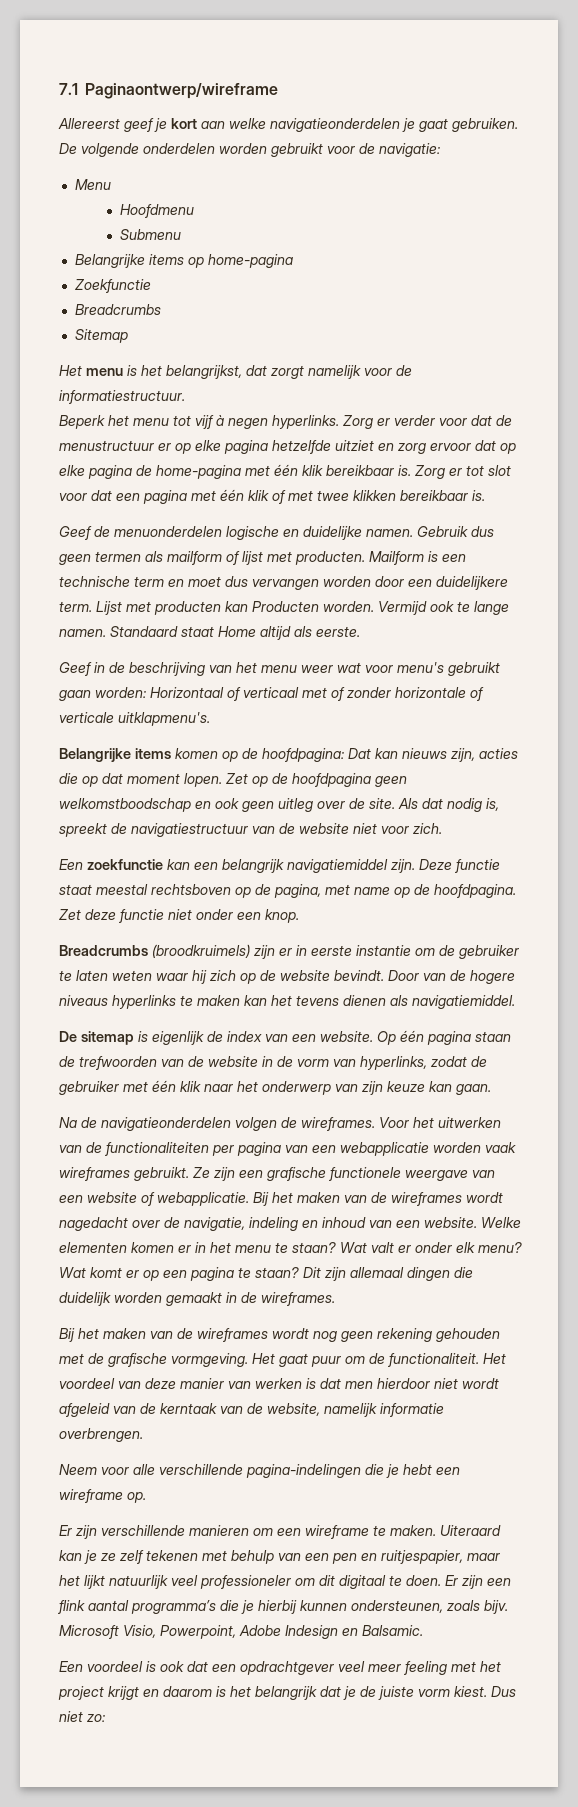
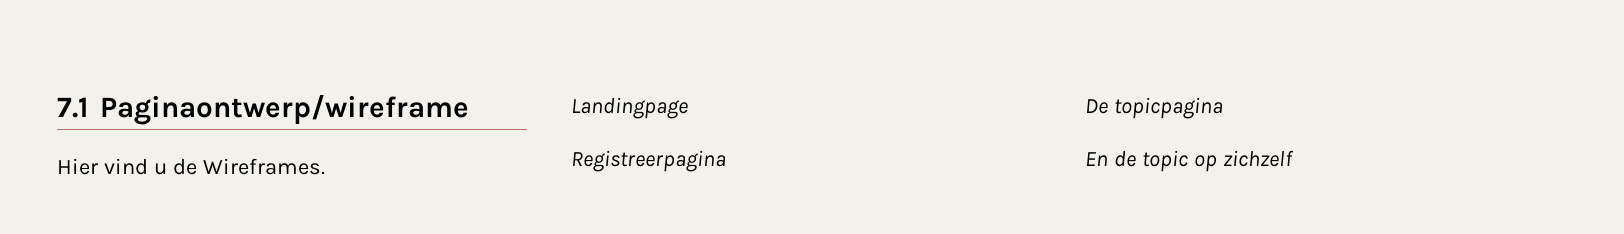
[58,118,518,132] [59,143,440,157] [74,179,111,190] [120,204,195,218] [120,229,182,240] [74,254,293,268] [74,279,151,293] [74,304,161,315] [74,329,128,343] [59,365,412,379] [59,390,185,404] [59,415,512,429] [59,440,516,454] [59,464,511,479] [59,489,485,504] [59,526,494,540] [59,551,466,565] [59,576,508,590] [59,601,509,615] [59,626,360,640] [59,662,500,676] [59,687,484,701] [59,712,210,726] [59,748,518,762] [59,773,407,787] [59,798,499,812] [59,823,442,837] [59,859,500,873] [59,884,516,898] [59,909,299,923] [59,944,519,959] [59,970,515,984] [59,995,515,1009] [59,1030,511,1045] [59,1056,487,1070] [59,1080,491,1095] [59,1117,501,1131] [59,1142,516,1156] [59,1167,495,1181] [59,1192,503,1206] [59,1217,521,1231] [59,1242,522,1253] [59,1267,473,1281] [59,1292,335,1306] [59,1328,500,1342] [59,1353,506,1367] [59,1378,499,1389] [59,1403,444,1417] [59,1428,143,1442] [59,1464,460,1478] [59,1489,146,1503] [59,1525,501,1539] [59,1550,500,1564] [59,1575,511,1589] [58,1600,508,1614] [59,1625,423,1639] [59,1661,501,1675] [58,1686,516,1700] [59,1711,105,1722] Allereerst geef je kort aan welke navigatieonderdelen je gaat gebruiken. De volgende onderdelen worden gebruikt voor de navigatie: // Menu // Hoofdmenu // Submenu // Belangrijke items op home-pagina // Zoekfunctie // Breadcrumbs // Sitemap // Het menu is het belangrijkst, dat zorgt namelijk voor de informatiestructuur. // Beperk het menu tot vijf à negen hyperlinks. Zorg er verder voor dat de menustructuur er op elke pagina hetzelfde uitziet en zorg ervoor dat op elke pagina de home-pagina met één klik bereikbaar is. Zorg er tot slot voor dat een pagina met één klik of met twee klikken bereikbaar is. // Geef de menuonderdelen logische en duidelijke namen. Gebruik dus geen termen als mailform of lijst met producten. Mailform is een technische term en moet dus vervangen worden door een duidelijkere term. Lijst met producten kan Producten worden. Vermijd ook te lange namen. Standaard staat Home altijd als eerste. // Geef in de beschrijving van het menu weer wat voor menu's gebruikt gaan worden: Horizontaal of verticaal met of zonder horizontale of verticale uitklapmenu's. // Belangrijke items komen op de hoofdpagina: Dat kan nieuws zijn, acties die op dat moment lopen. Zet op de hoofdpagina geen welkomstboodschap en ook geen uitleg over de site. Als dat nodig is, spreekt de navigatiestructuur van de website niet voor zich. // Een zoekfunctie kan een belangrijk navigatiemiddel zijn. Deze functie staat meestal rechtsboven op de pagina, met name op de hoofdpagina. Zet deze functie niet onder een knop. // Breadcrumbs (broodkruimels) zijn er in eerste instantie om de gebruiker te laten weten waar hij zich op de website bevindt. Door van de hogere niveaus hyperlinks te maken kan het tevens dienen als navigatiemiddel. // De sitemap is eigenlijk de index van een website. Op één pagina staan de trefwoorden van de website in de vorm van hyperlinks, zodat de gebruiker met één klik naar het onderwerp van zijn keuze kan gaan. // Na de navigatieonderdelen volgen de wireframes. Voor het uitwerken van de functionaliteiten per pagina van een webapplicatie worden vaak wireframes gebruikt. Ze zijn een grafische functionele weergave van een website of webapplicatie. Bij het maken van de wireframes wordt nagedacht over de navigatie, indeling en inhoud van een website. Welke elementen komen er in het menu te staan? Wat valt er onder elk menu? Wat komt er op een pagina te staan? Dit zijn allemaal dingen die duidelijk worden gemaakt in de wireframes. // Bij het maken van de wireframes wordt nog geen rekening gehouden met de grafische vormgeving. Het gaat puur om de functionaliteit. Het voordeel van deze manier van werken is dat men hierdoor niet wordt afgeleid van de kerntaak van de website, namelijk informatie overbrengen. // Neem voor alle verschillende pagina-indelingen die je hebt een wireframe op. // Er zijn verschillende manieren om een wireframe te maken. Uiteraard kan je ze zelf tekenen met behulp van een pen en ruitjespapier, maar het lijkt natuurlijk veel professioneler om dit digitaal te doen. Er zijn een flink aantal programma’s die je hierbij kunnen ondersteunen, zoals bijv. Microsoft Visio, Powerpoint, Adobe Indesign en Balsamic. // Een voordeel is ook dat een opdrachtgever veel meer feeling met het project krijgt en daarom is het belangrijk dat je de juiste vorm kiest. Dus niet zo: -> [57,158,325,175] [571,97,688,119] [571,150,726,172] [1085,97,1223,119] [1085,150,1294,172] Hier vind u de Wireframes. // Landingpage // Registreerpagina // De topicpagina // En de topic op zichzelf

